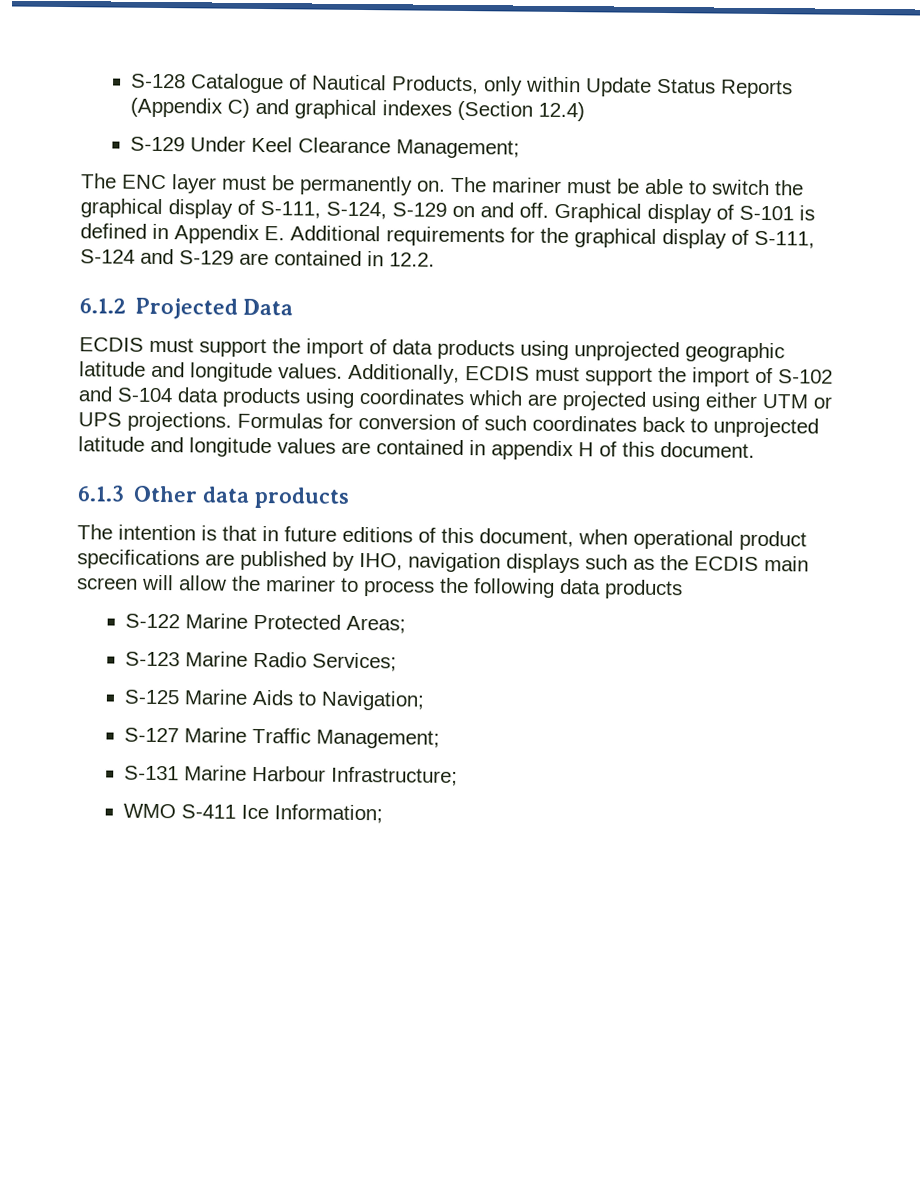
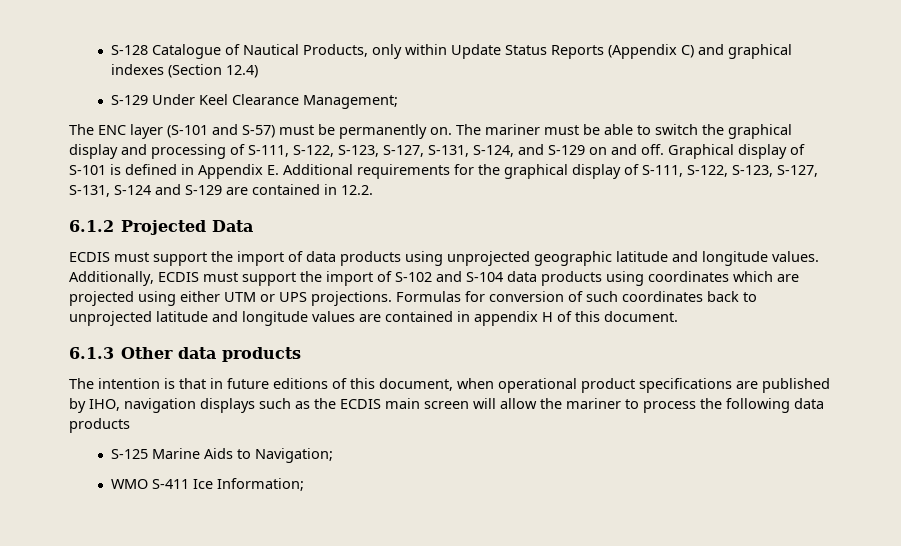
(217, 184) none -> [167,124,275,138] (S-101 and S-57)
[237,199,387,220] of S-111, S-124, -> [121,144,544,159] and processing of S-111, S-122, S-123, S-127, S-131, S-124, and
(815, 239) none -> [687,165,818,177] [69,185,110,197] S-122, S-123, S-127, S-131,
[125,613,407,634] [125,651,398,672] // S-122 Marine Protected Areas; // S-123 Marine Radio Services; -> (130, 425) none
[124,727,441,749] [124,765,459,786] // S-127 Marine Traffic Management; // S-131 Marine Harbour Infrastructure; -> (333, 455) none

